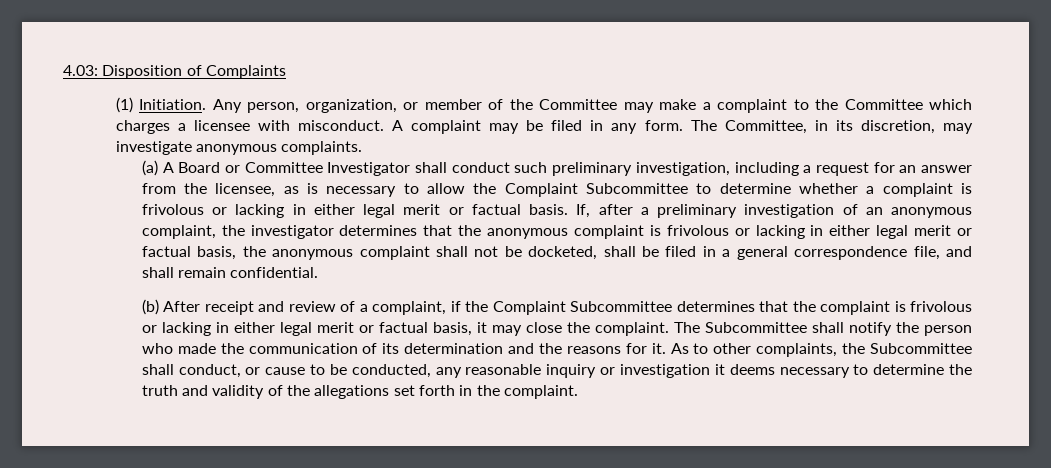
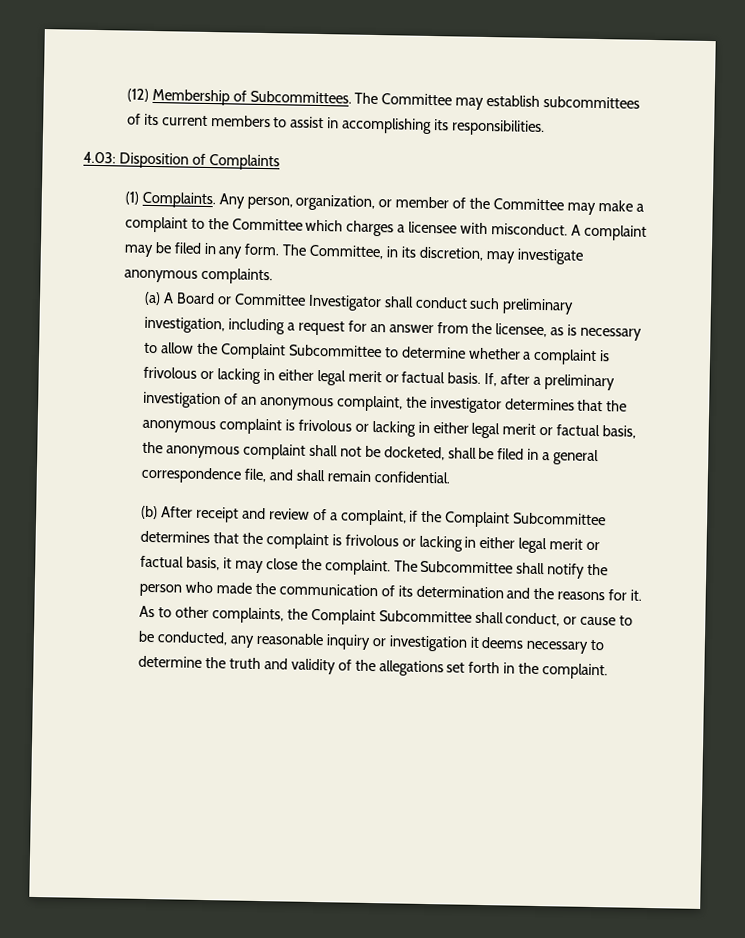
(63, 70) none -> [126,88,641,110] [126,113,546,137] (12) Membership of Subcommittees. The Committee may establish subcommittees of its current members to assist in accomplishing its responsibilities. //
[139,99,207,110] Initiation. -> [141,191,216,209] Complaints.
(866, 348) none -> [310,608,376,626] Complaint

